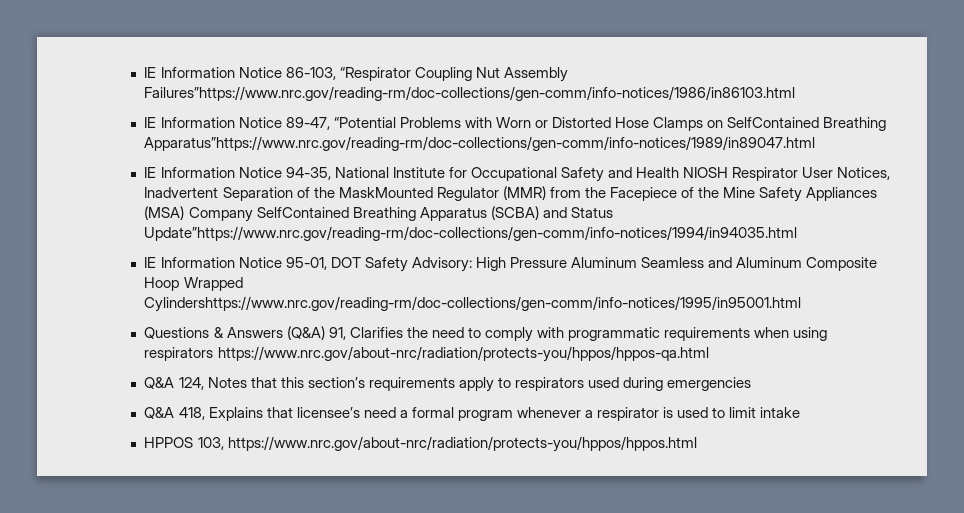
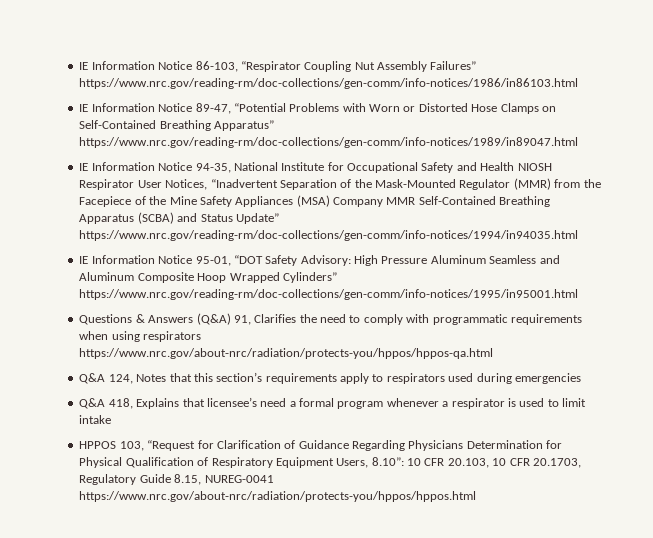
[144,86,796,101] Failures”https://www.nrc.gov/reading-rm/doc-collections/gen-comm/info-notices/1986/in86103.html -> [430,61,477,70] [79,78,579,89] Failures” https://www.nrc.gov/reading-rm/doc-collections/gen-comm/info-notices/1986/in86103.html
[727,117,887,131] [144,136,816,151] SelfContained Breathing Apparatus”https://www.nrc.gov/reading-rm/doc-collections/gen-comm/info-notices/1989/in89047.html -> [79,120,275,131] [79,137,579,148] Self-Contained Breathing Apparatus” https://www.nrc.gov/reading-rm/doc-collections/gen-comm/info-notices/1989/in89047.html
[144,187,219,198] Inadvertent -> [210,179,278,188] “Inadvertent
[338,187,433,198] MaskMounted -> [375,179,457,188] Mask-Mounted
[256,207,349,218] SelfContained -> [386,196,496,205] MMR Self-Contained
[144,226,798,241] Update”https://www.nrc.gov/reading-rm/doc-collections/gen-comm/info-notices/1994/in94035.html -> [235,213,279,224] [79,230,579,241] Update” https://www.nrc.gov/reading-rm/doc-collections/gen-comm/info-notices/1994/in94035.html
[330,257,361,268] DOT -> [233,255,263,264] “DOT
[144,296,802,312] Cylindershttps://www.nrc.gov/reading-rm/doc-collections/gen-comm/info-notices/1995/in95001.html -> [282,272,337,283] [79,289,579,300] Cylinders” https://www.nrc.gov/reading-rm/doc-collections/gen-comm/info-notices/1995/in95001.html
(224, 443) none -> [147,440,563,451] [79,457,581,468] [79,474,274,485] “Request for Clarification of Guidance Regarding Physicians Determination for Physical Qualification of Respiratory Equipment Users, 8.10”: 10 CFR 20.103, 10 CFR 20.1703, Regulatory Guide 8.15, NUREG-0041

